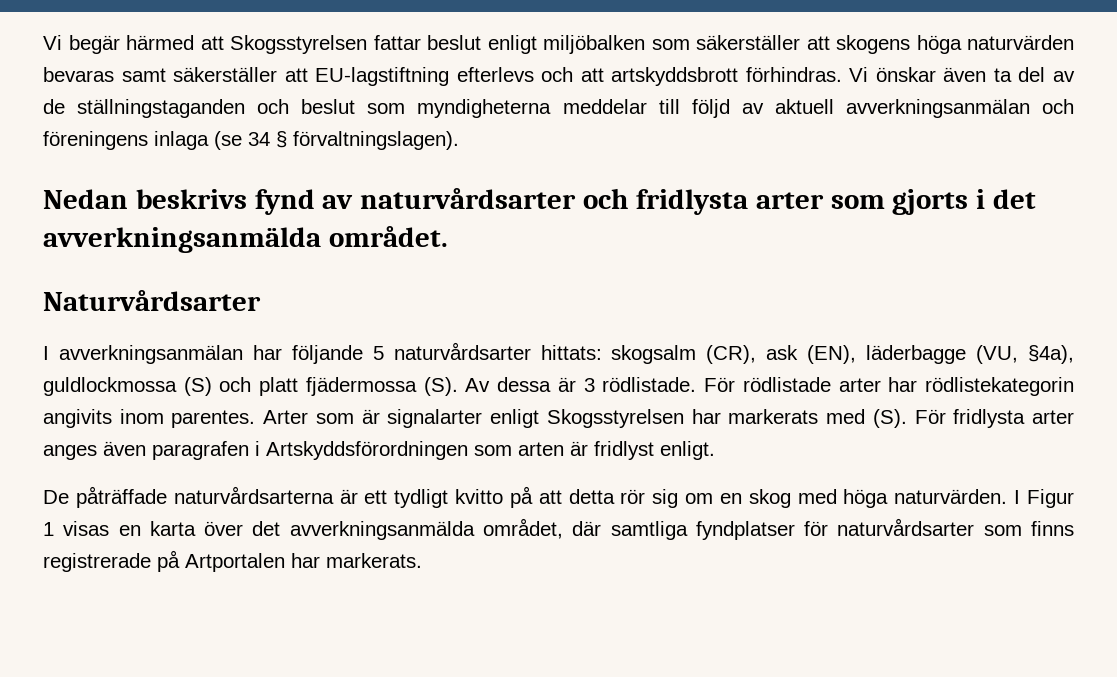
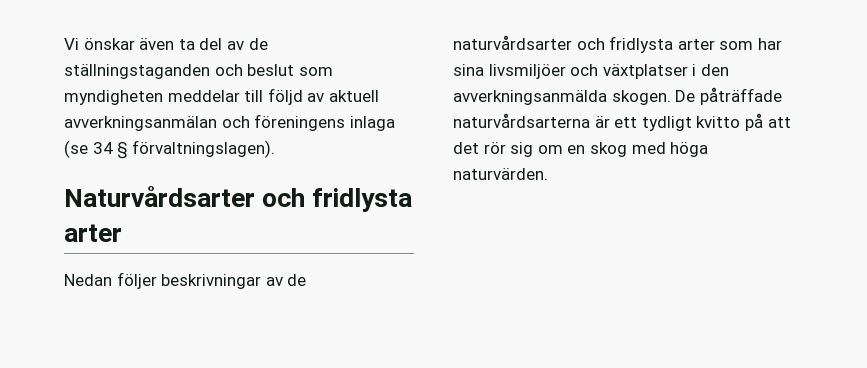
[43,35,1074,54] [43,67,869,86] Vi begär härmed att Skogsstyrelsen fattar beslut enligt miljöbalken som säkerställer att skogens höga naturvärden bevaras samt säkerställer att EU-lagstiftning efterlevs och att artskyddsbrott förhindras. Vi -> [64,38,79,50] Vi
[417,99,552,118] myndigheterna -> [64,90,163,105] myndigheten
[43,189,354,215] Nedan beskrivs fynd av -> [64,186,413,212] [64,224,122,242] [64,272,307,289] Naturvårdsarter och fridlysta arter // Nedan följer beskrivningar av de
[892,189,1037,215] [43,226,448,253] [43,290,261,311] [43,342,1074,364] [43,377,1074,396] [43,409,1075,428] [43,441,715,460] gjorts i det avverkningsanmälda området. // Naturvårdsarter // I avverkningsanmälan har följande 5 naturvårdsarter hittats: skogsalm (CR), ask (EN), läderbagge (VU, §4a), guldlockmossa (S) och platt fjädermossa (S). Av dessa är 3 rödlistade. För rödlistade arter har rödlistekategorin angivits inom parentes. Arter som är signalarter enligt Skogsstyrelsen har markerats med (S). För fridlysta arter anges även paragrafen i Artskyddsförordningen som arten är fridlyst enligt. // -> [757,38,782,50] [453,64,729,79] [453,90,671,105] har sina livsmiljöer och växtplatser i den avverkningsanmälda skogen.
[568,489,615,504] detta -> [453,142,479,154] det
[1014,489,1075,508] [43,518,1075,540] [43,550,422,572] I Figur 1 visas en karta över det avverkningsanmälda området, där samtliga fyndplatser för naturvårdsarter som finns registrerade på Artportalen har markerats. -> (548, 174) none

